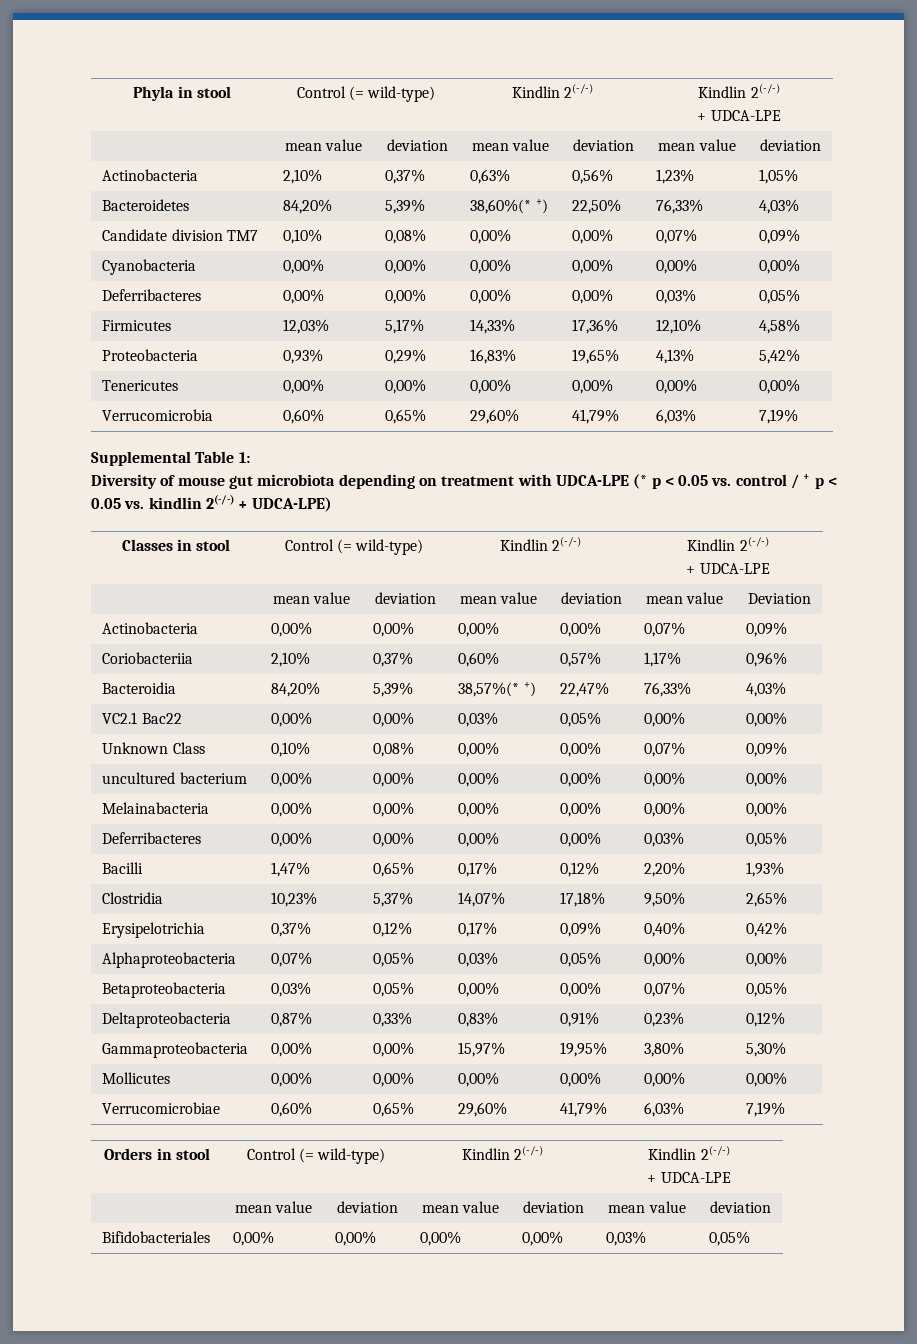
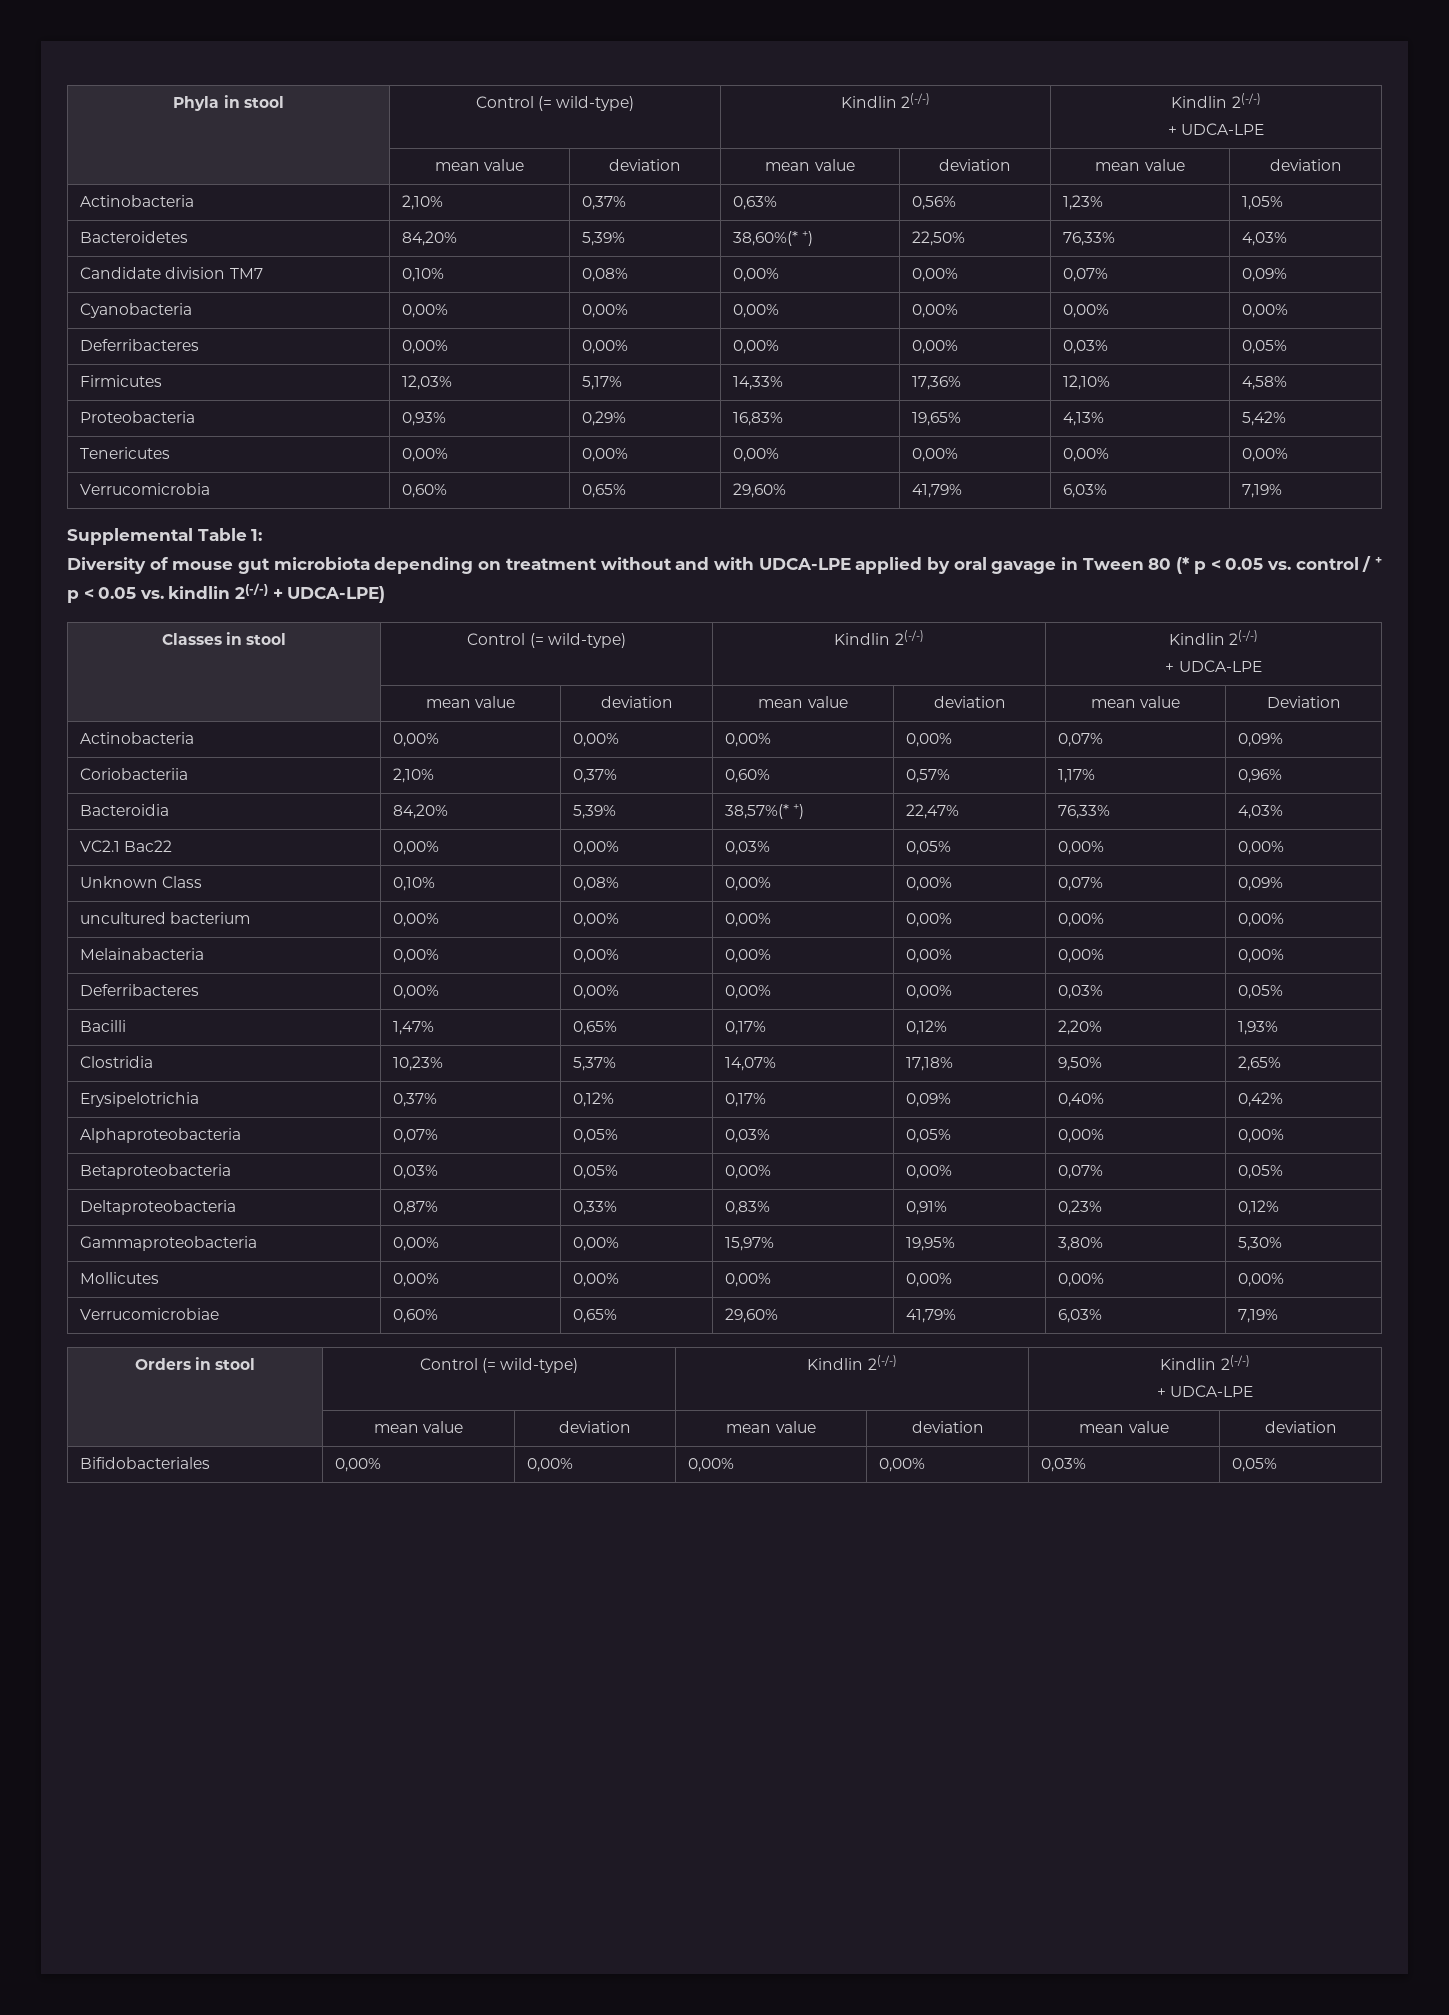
[517,474,629,486] with UDCA-LPE -> [600,557,1172,574] without and with UDCA-LPE applied by oral gavage in Tween 80

